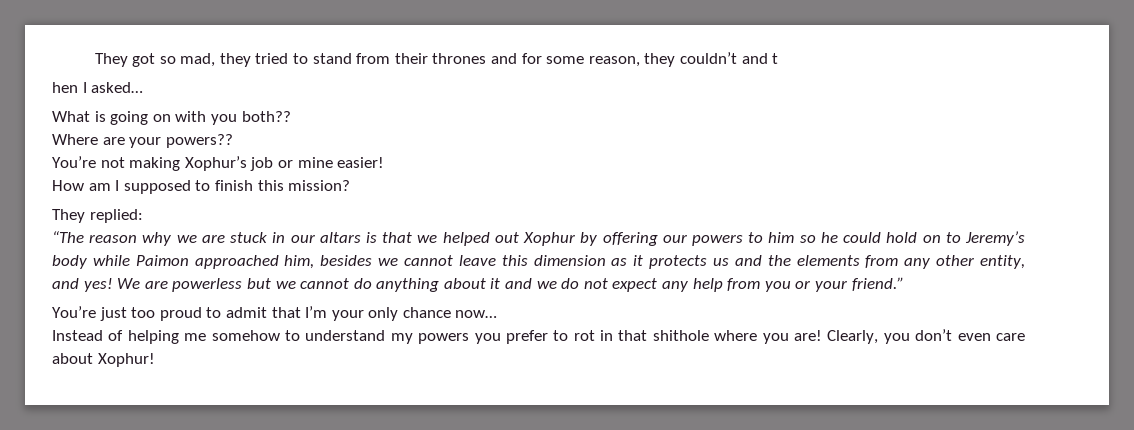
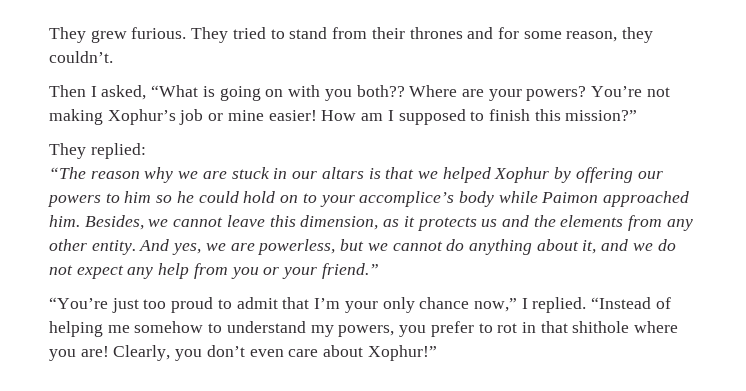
[94,53,251,67] They got so mad, they -> [49,27,229,43] They grew furious. They
[679,52,779,64] [52,82,144,93] [52,111,90,122] couldn’t and t // hen I asked… // What -> [49,51,113,63] [49,85,199,100] couldn’t. // Then I asked, “What
(291, 116) // -> (405, 91) none
[165,134,233,148] powers?? // -> [526,86,587,101] powers?
(385, 162) // -> (317, 115) none
[288,180,351,191] mission? -> [565,110,638,121] mission?”
[494,232,519,243] out -> (491, 175) none
[964,231,1025,246] Jeremy’s -> [319,191,455,207] your accomplice’s
[284,255,373,269] him, besides -> [49,215,144,230] him. Besides,
[533,255,606,266] dimension -> [300,215,379,230] dimension,
[980,255,1026,269] [52,278,243,292] entity, and yes! We are powerless -> [91,239,336,255] entity. And yes, we are powerless,
[490,278,501,289] it -> [582,240,597,254] it,
[52,306,96,318] You’re -> [49,297,108,309] “You’re
[455,310,498,318] [52,330,103,341] now… // Instead -> [473,297,652,313] now,” I replied. “Instead
[418,333,470,344] powers -> [338,325,395,337] powers,
[97,353,155,367] Xophur! -> [367,345,437,361] Xophur!”

